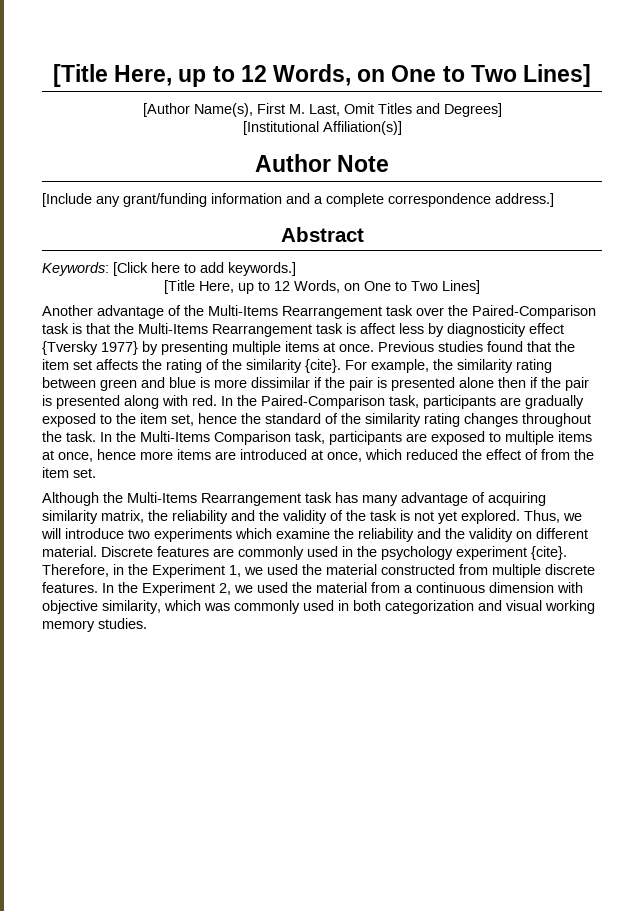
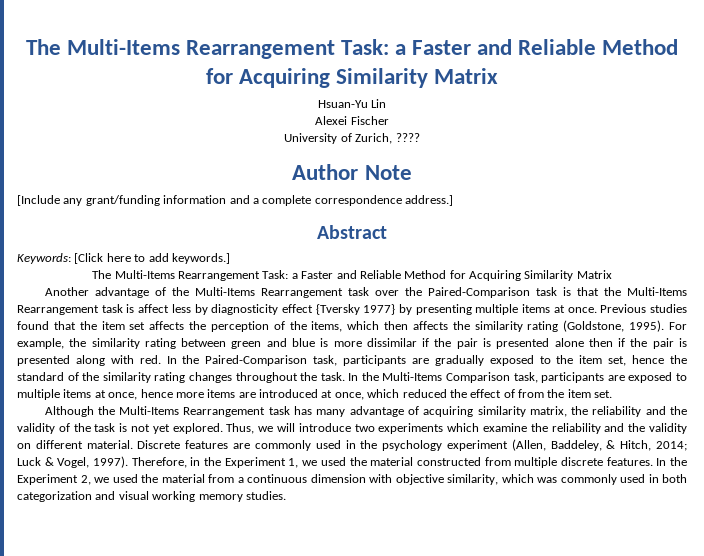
[52,64,592,87] [142,103,502,117] [242,121,402,135] [Title Here, up to 12 Words, on One to Two Lines] // [Author Name(s), First M. Last, Omit Titles and Degrees] // [Institutional Affiliation(s)] -> [25,39,679,59] [205,68,499,88] [317,99,387,108] [315,116,389,125] [284,133,420,144] The Multi-Items Rearrangement Task: a Faster and Reliable Method for Acquiring Similarity Matrix // Hsuan-Yu Lin // Alexei Fischer // University of Zurich, ????
[164,280,480,294] [Title Here, up to 12 Words, on One to Two Lines] -> [92,270,612,281] The Multi-Items Rearrangement Task: a Faster and Reliable Method for Acquiring Similarity Matrix
[166,359,341,373] rating of the similarity {cite}. -> [210,320,665,332] perception of the items, which then affects the similarity rating (Goldstone, 1995).
[531,546,567,560] {cite}. -> [511,439,687,451] [17,456,129,468] (Allen, Baddeley, & Hitch, 2014; Luck & Vogel, 1997).

